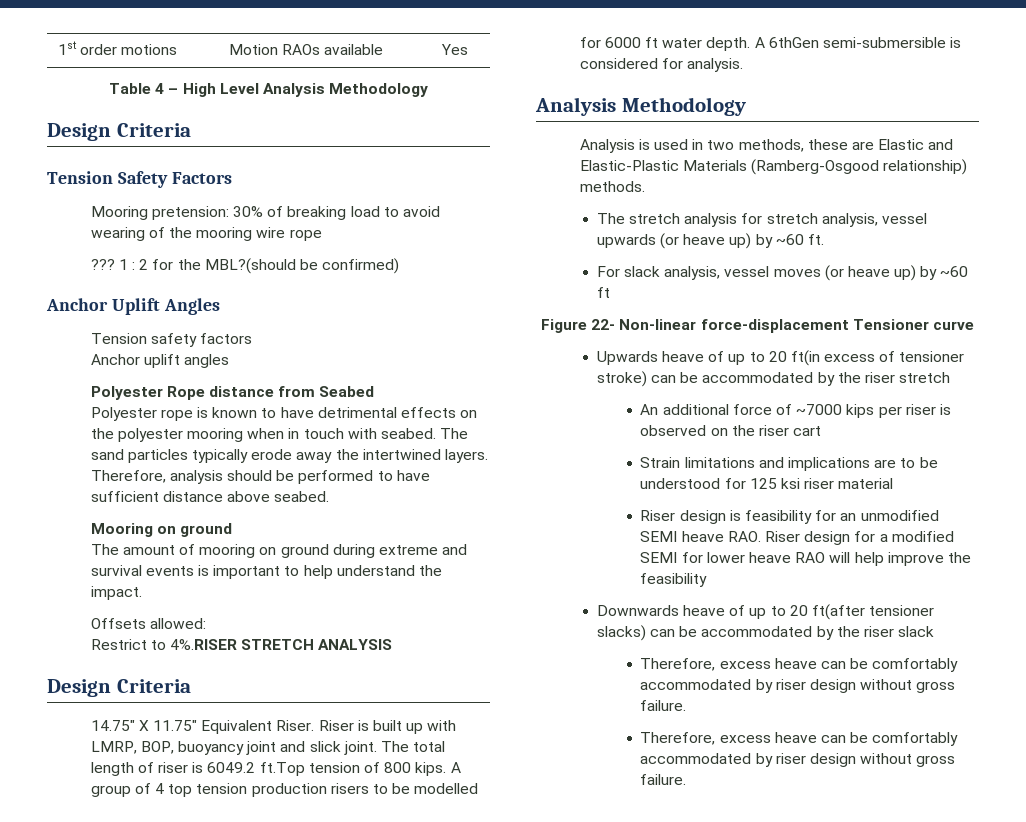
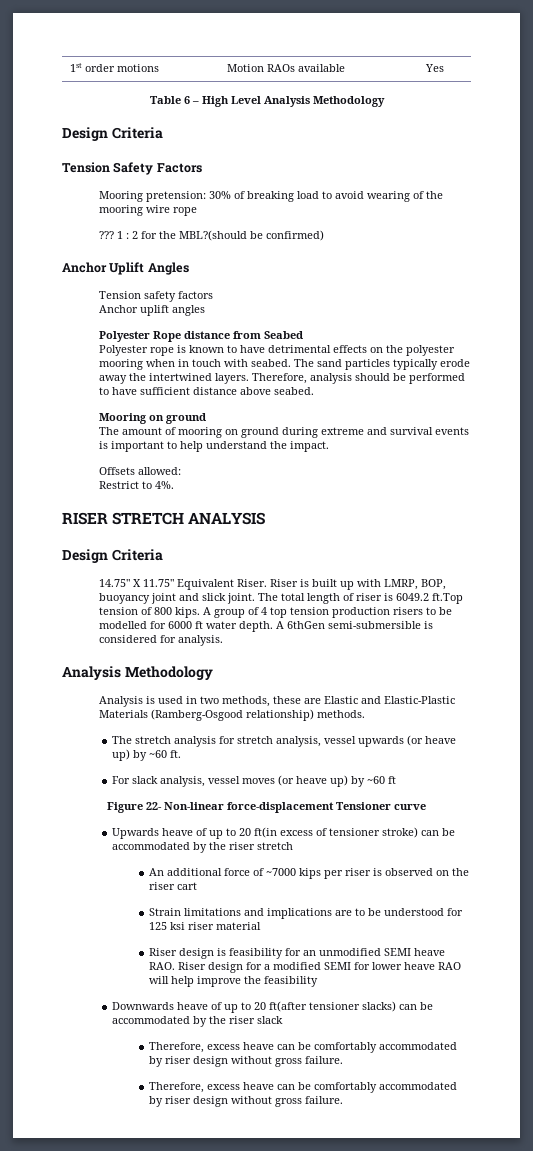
[155,83,165,94] 4 -> [183,96,190,104] 6
[170,639,238,650] 4%.RISER -> [155,481,175,489] [62,512,108,525] 4%. // RISER

